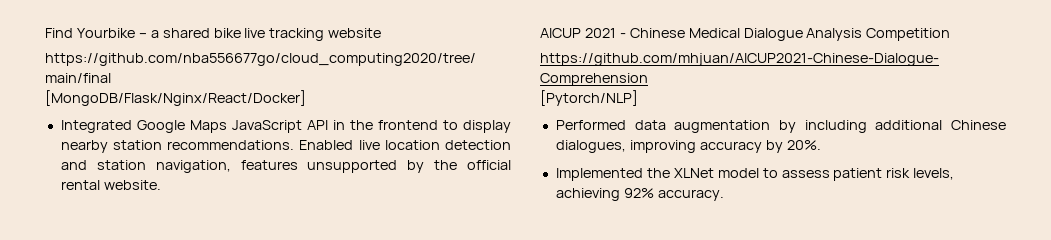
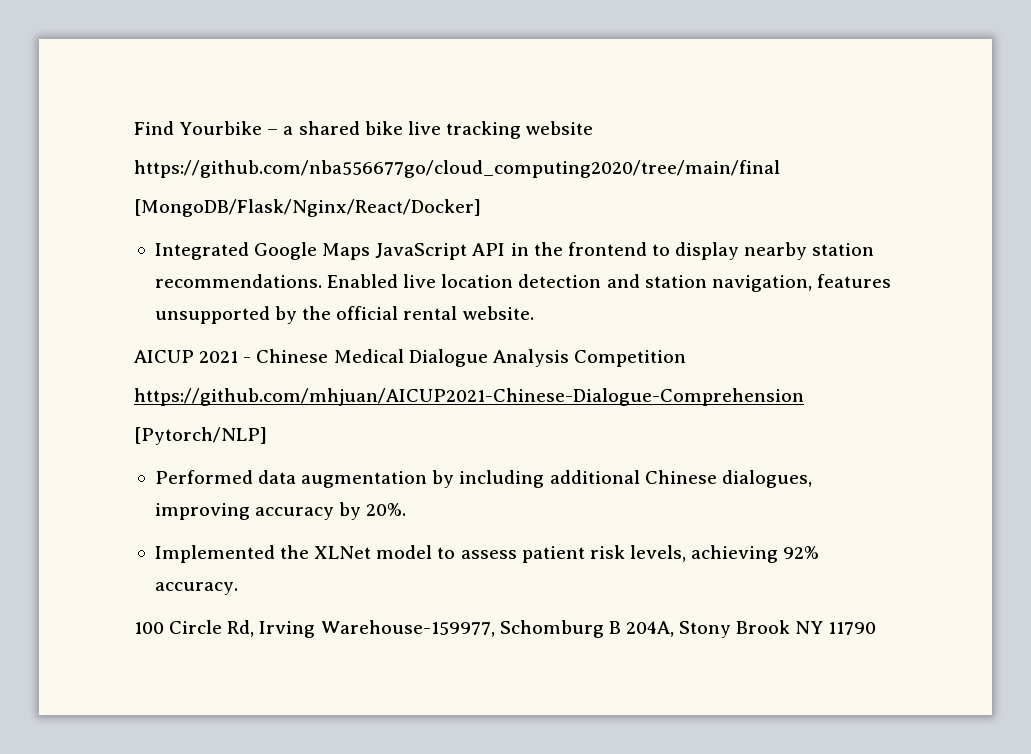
(724, 195) none -> [134,620,877,638] // 100 Circle Rd, Irving Warehouse-159977, Schomburg B 204A, Stony Brook NY 11790

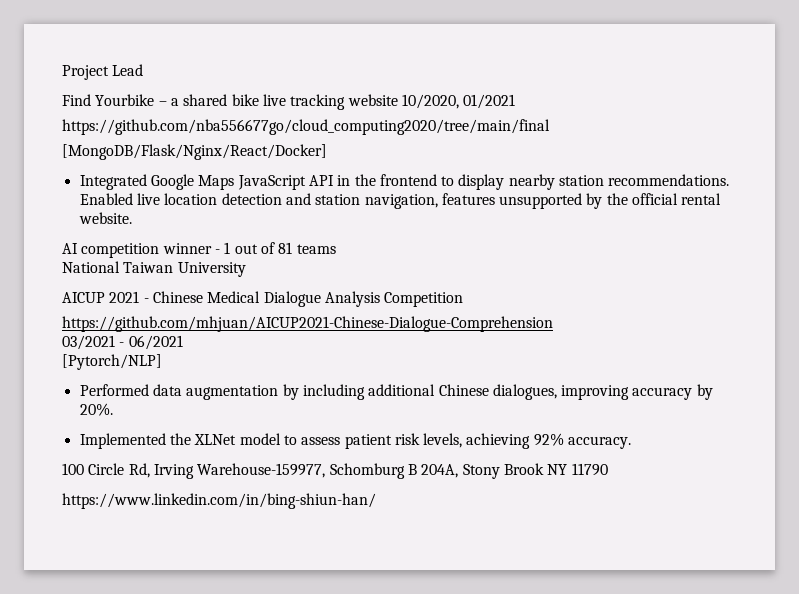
(134, 128) none -> [62,64,144,80] Project Lead //
(594, 128) none -> [401,94,516,109] 10/2020, 01/2021
(534, 313) none -> [62,242,336,258] [62,261,246,277] // AI competition winner - 1 out of 81 teams // National Taiwan University
(804, 397) none -> [62,335,183,350] // 03/2021 - 06/2021
(877, 628) none -> [62,493,376,509] // https://www.linkedin.com/in/bing-shiun-han/

